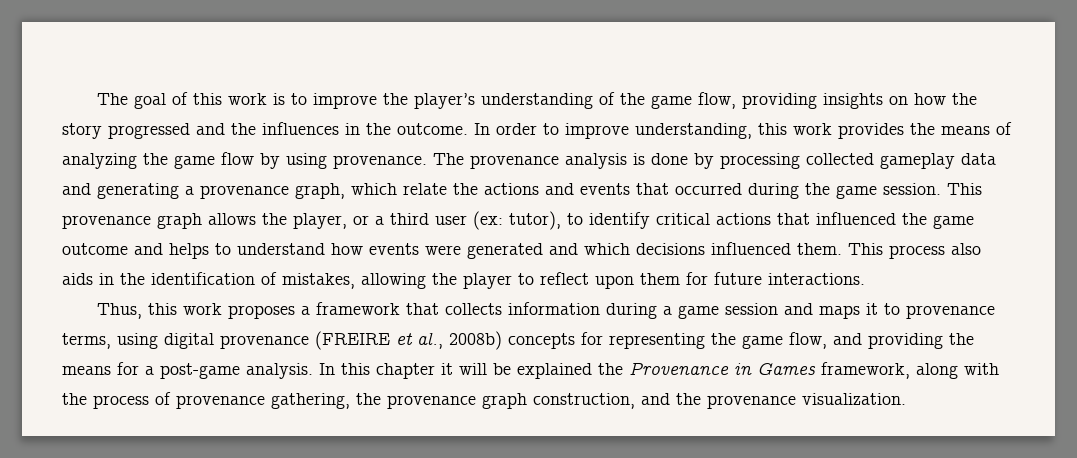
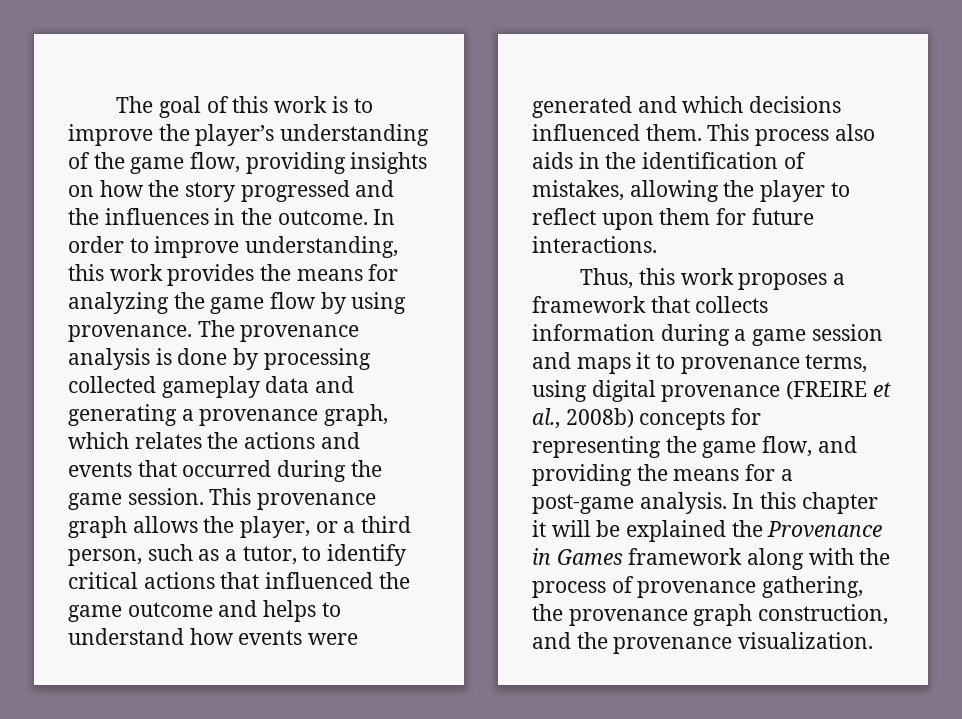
[996,122,1012,135] of -> [368,264,399,281] for
[403,183,447,195] relate -> [134,432,202,449] relates
[435,211,561,230] user (ex: tutor), -> [68,544,297,566] person, such as a tutor,
[821,362,910,379] framework, -> [628,548,743,565] framework

